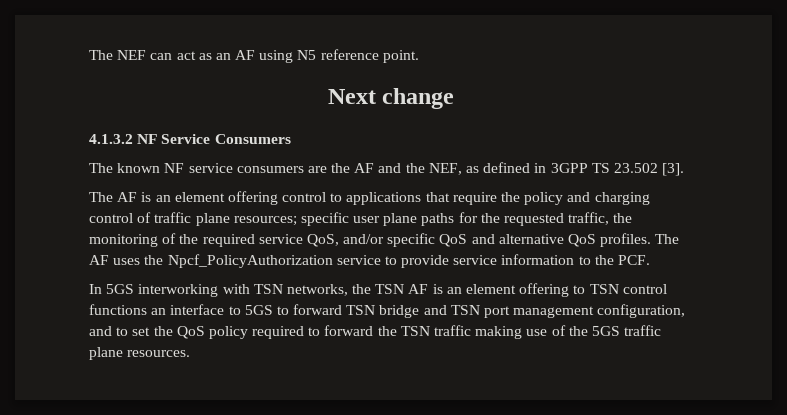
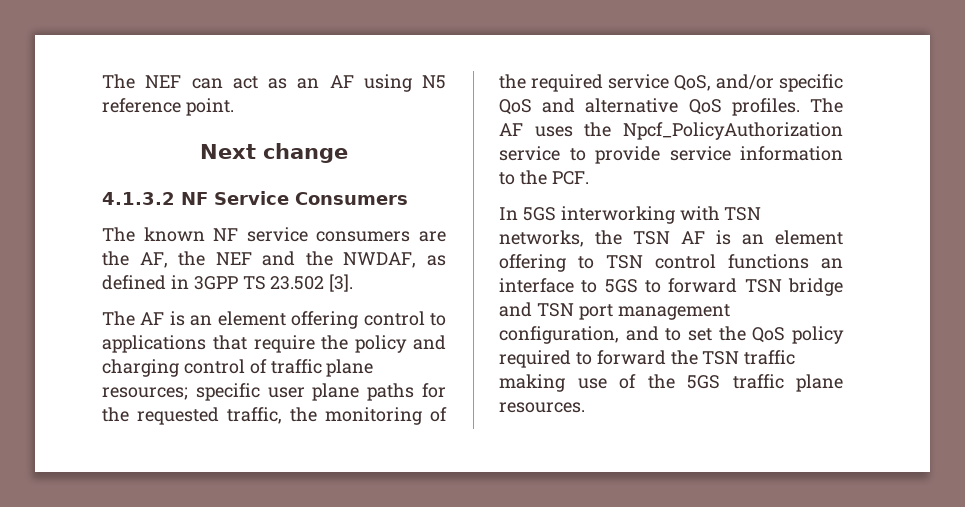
[354,163,375,173] AF -> [139,251,252,268] AF, the NEF
[428,163,462,175] NEF, -> [343,252,417,268] NWDAF,

